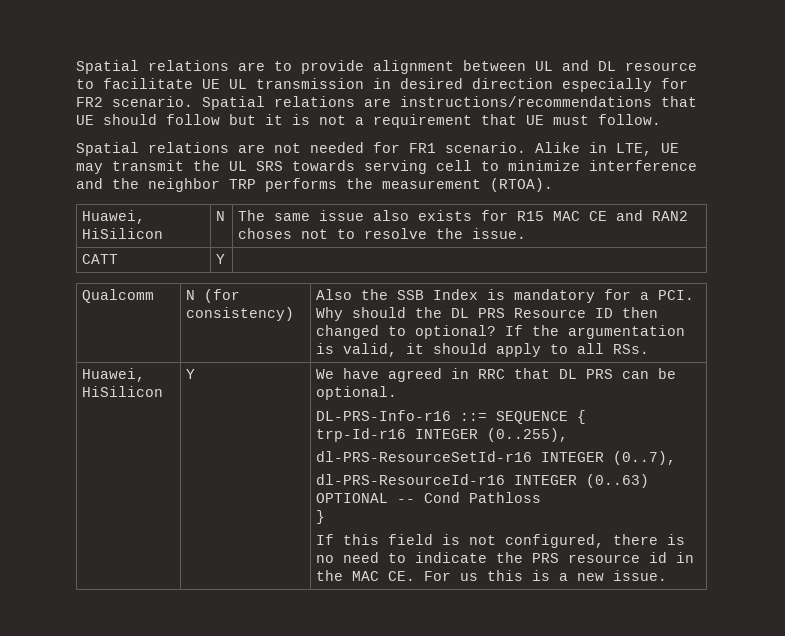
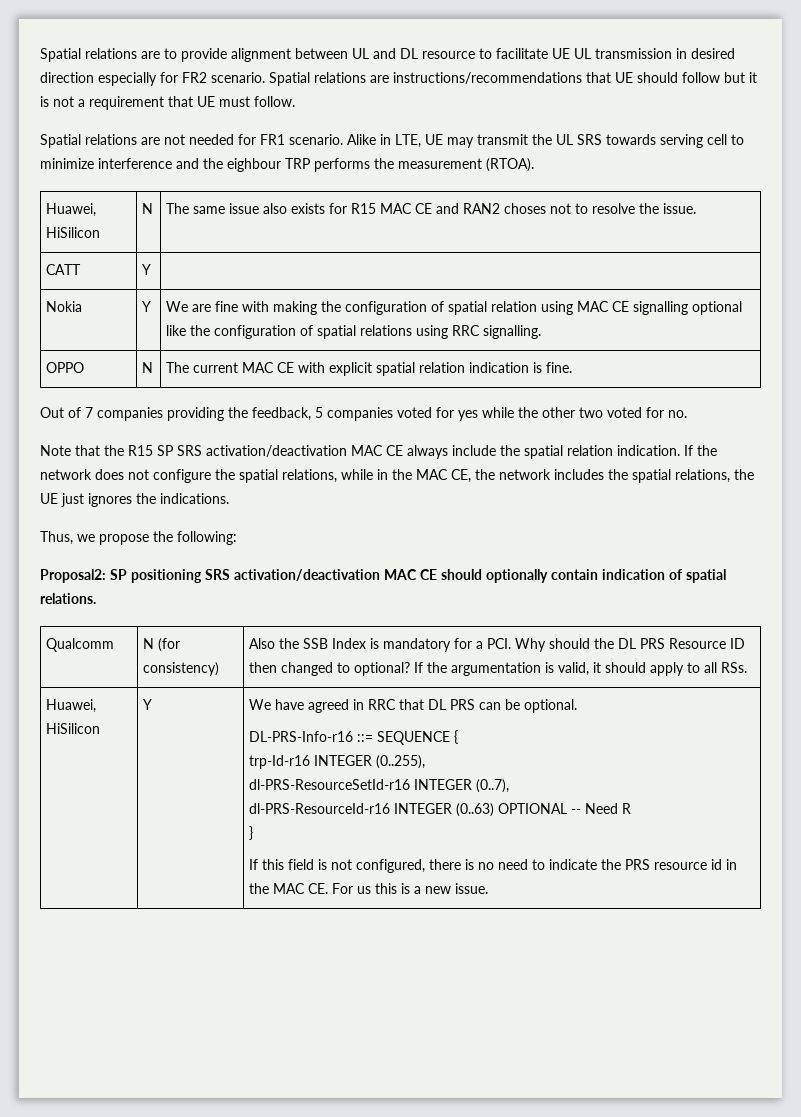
[148,178,220,192] neighbor -> [227,158,281,172] eighbour
(225, 259) none -> [45,301,82,312] [141,301,151,312] [165,301,742,315] [165,325,541,339] [45,362,84,373] [141,362,153,373] [165,362,572,376] [40,407,687,421] [40,445,717,459] [40,469,754,483] [40,493,229,507] [40,531,237,545] [40,569,726,583] [40,593,96,604] // Nokia | Y | We are fine with making the configuration of spatial relation using MAC CE signalling optional like the configuration of spatial relations using RRC signalling. // OPPO | N | The current MAC CE with explicit spatial relation indication is fine. // Out of 7 companies providing the feedback, 5 companies voted for yes while the other two voted for no. // Note that the R15 SP SRS activation/deactivation MAC CE always include the spatial relation indication. If the network does not configure the spatial relations, while in the MAC CE, the network includes the spatial relations, the UE just ignores the indications. // Thus, we propose the following: // Proposal2: SP positioning SRS activation/deactivation MAC CE should optionally contain indication of spatial relations.
[423,492,541,503] Cond Pathloss -> [584,803,631,814] Need R

